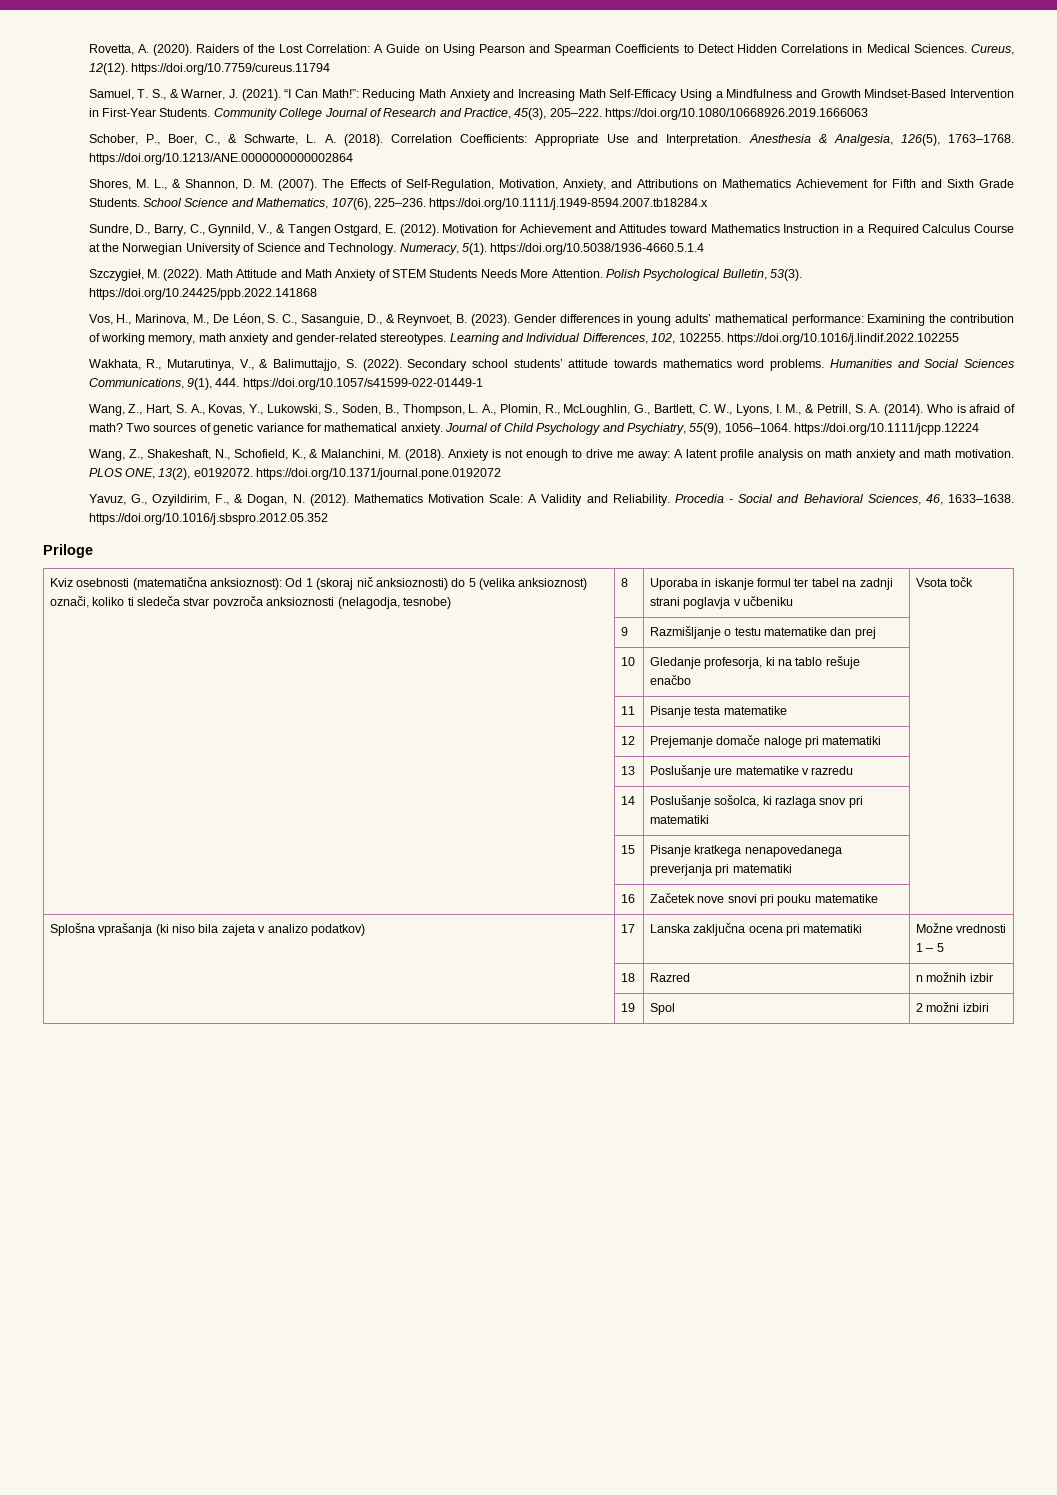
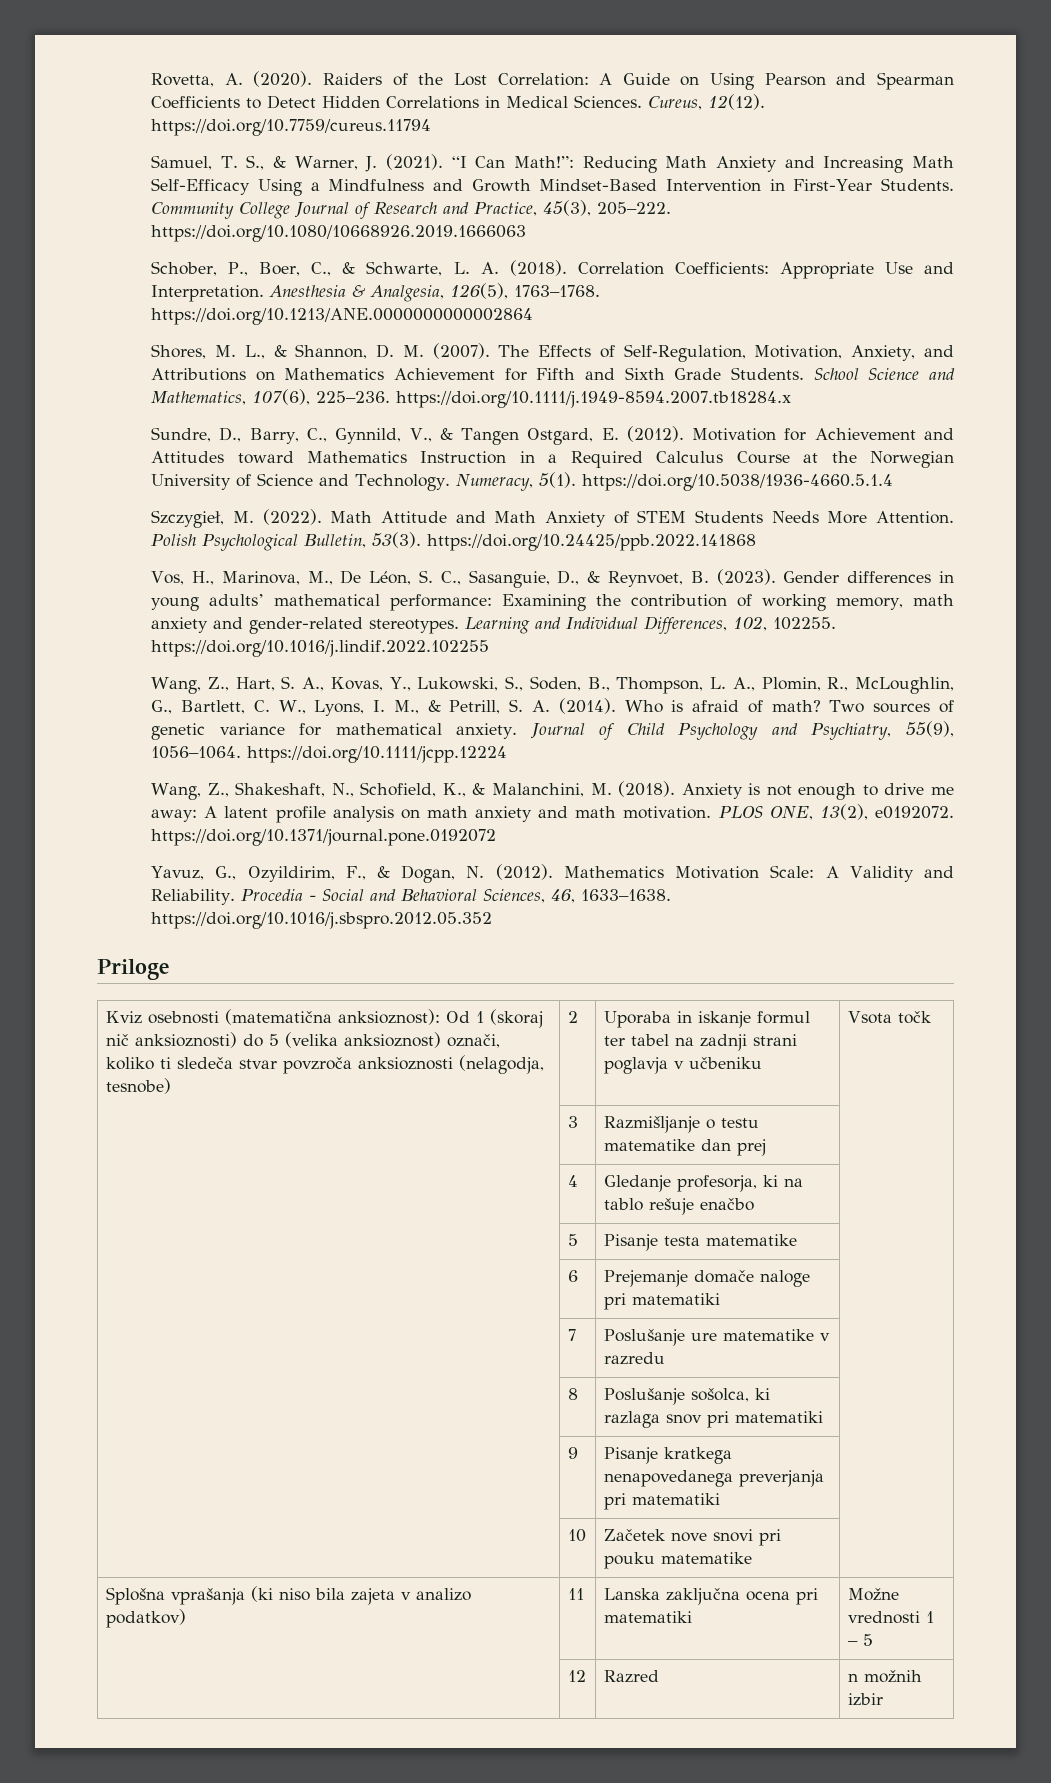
[88,359,1014,371] [88,378,483,390] // Wakhata, R., Mutarutinya, V., & Balimuttajjo, S. (2022). Secondary school students’ attitude towards mathematics word problems. Humanities and Social Sciences Communications, 9(1), 444. https://doi.org/10.1057/s41599-022-01449-1 -> (490, 648) none
[620,578,628,587] 8 -> [567,1011,578,1023] 2
[620,627,628,636] 9 -> [567,1116,578,1128] 3
[620,657,635,666] 10 -> [567,1175,578,1187] 4
[620,706,635,715] 11 -> [567,1234,578,1246] 5
[620,736,635,745] 12 -> [567,1270,578,1282] 6
[620,766,635,775] 13 -> [567,1329,576,1341] 7
[620,796,635,805] 14 -> [567,1388,578,1400] 8
[620,845,635,854] 15 -> [567,1447,578,1459] 9
[620,894,635,903] 16 -> [567,1529,586,1542] 10
[620,924,635,933] 17 -> [567,1588,584,1600] 11
[620,973,635,982] 18 -> [567,1670,586,1682] 12
[620,1003,635,1012] [649,1003,675,1015] [915,1002,989,1012] // | 19 | Spol | 2 možni izbiri -> (883, 1699) none

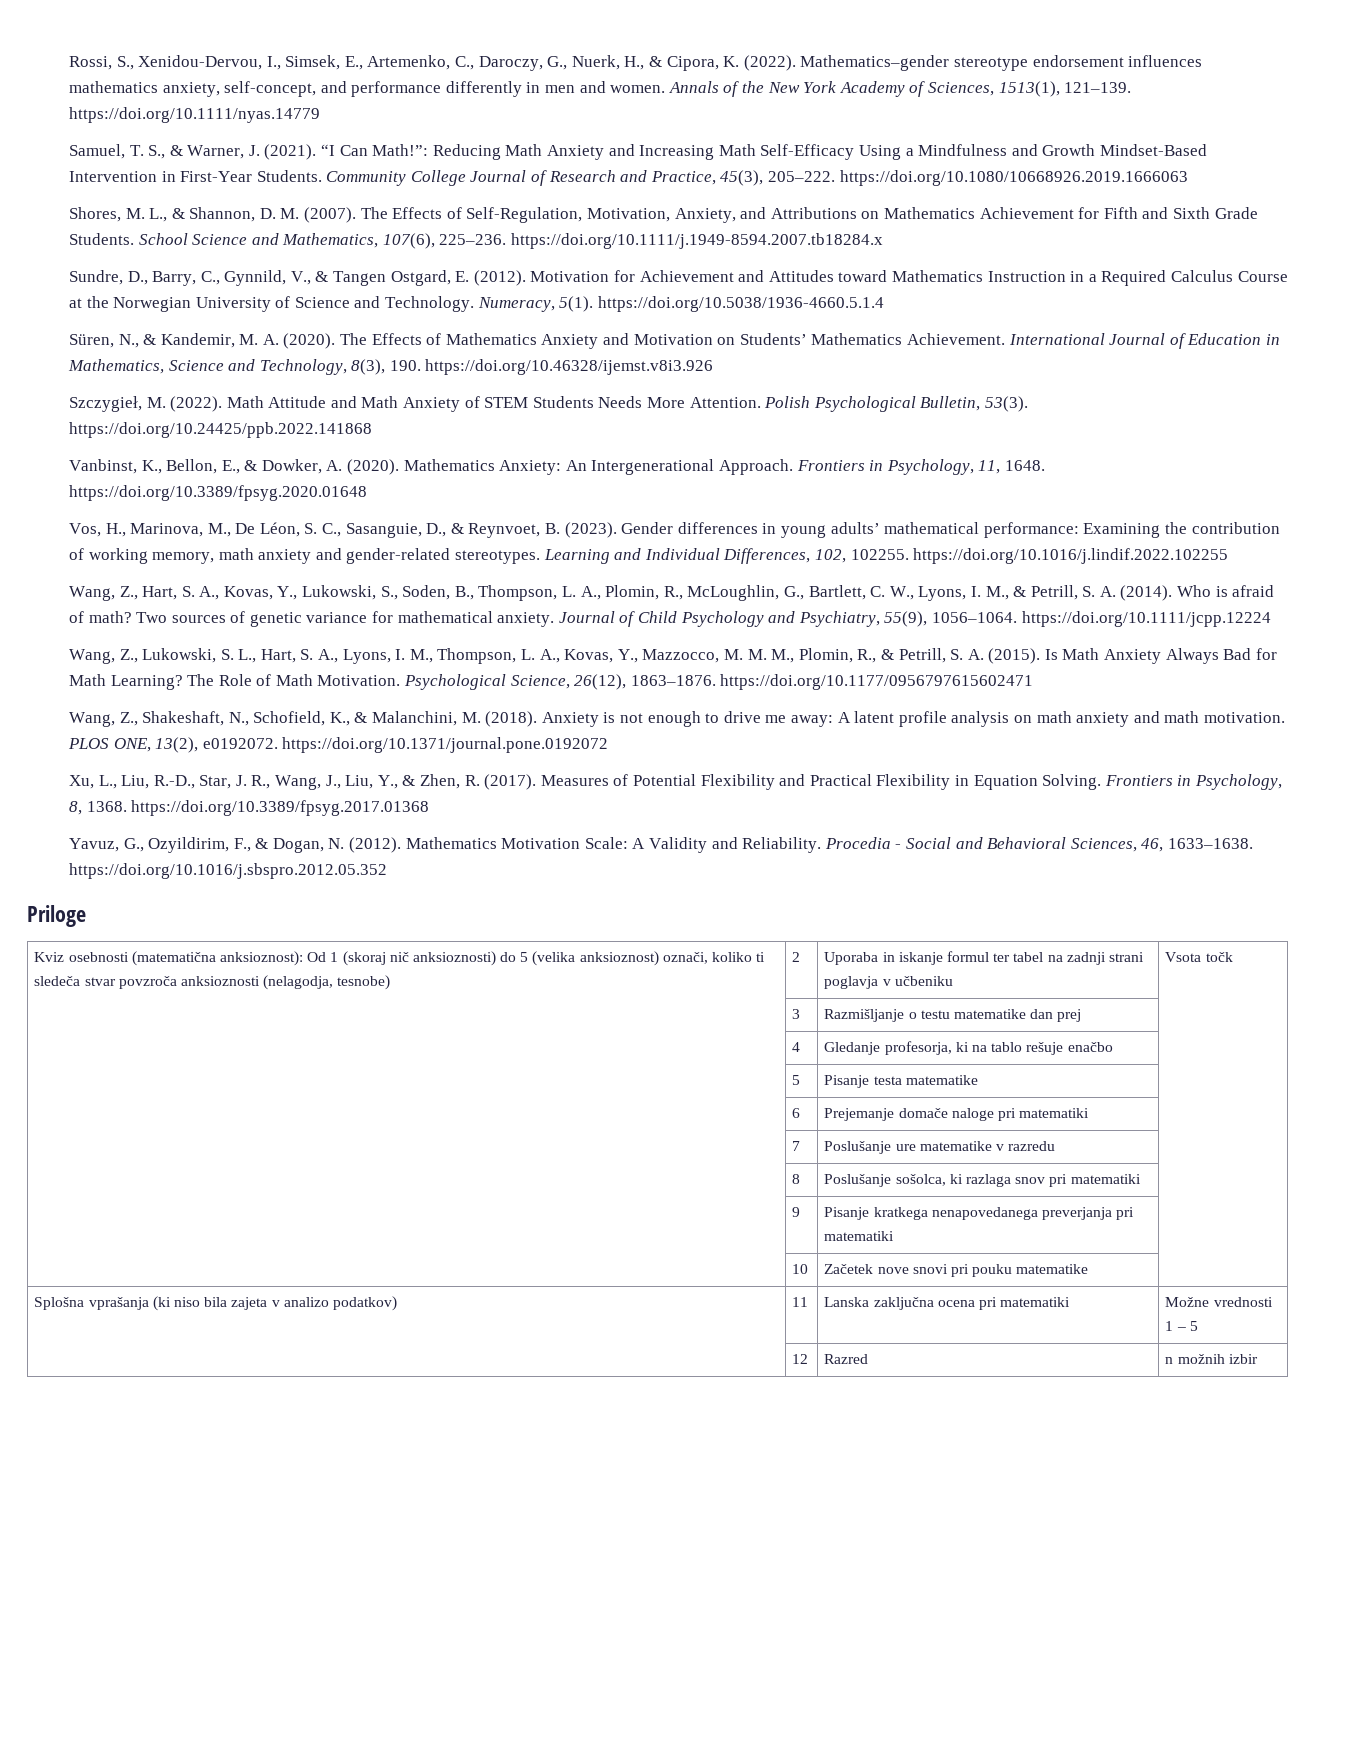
[151,71,954,90] [151,94,766,110] [151,119,432,136] Rovetta, A. (2020). Raiders of the Lost Correlation: A Guide on Using Pearson and Spearman Coefficients to Detect Hidden Correlations in Medical Sciences. Cureus, 12(12). https://doi.org/10.7759/cureus.11794 -> [68,55,1203,71] [68,81,1132,97] [68,107,320,123] Rossi, S., Xenidou‐Dervou, I., Simsek, E., Artemenko, C., Daroczy, G., Nuerk, H., & Cipora, K. (2022). Mathematics–gender stereotype endorsement influences mathematics anxiety, self‐concept, and performance differently in men and women. Annals of the New York Academy of Sciences, 1513(1), 121–139. https://doi.org/10.1111/nyas.14779
[151,260,955,279] [151,283,601,302] [151,308,534,325] // Schober, P., Boer, C., & Schwarte, L. A. (2018). Correlation Coefficients: Appropriate Use and Interpretation. Anesthesia & Analgesia, 126(5), 1763–1768. https://doi.org/10.1213/ANE.0000000000002864 -> (1188, 178) none
(894, 482) none -> [68,333,1280,349] [67,359,714,375] // Süren, N., & Kandemir, M. A. (2020). The Effects of Mathematics Anxiety and Motivation on Students’ Mathematics Achievement. International Journal of Education in Mathematics, Science and Technology, 8(3), 190. https://doi.org/10.46328/ijemst.v8i3.926
(757, 542) none -> [68,459,1045,475] [68,485,367,501] // Vanbinst, K., Bellon, E., & Dowker, A. (2020). Mathematics Anxiety: An Intergenerational Approach. Frontiers in Psychology, 11, 1648. https://doi.org/10.3389/fpsyg.2020.01648
(508, 754) none -> [68,648,1277,664] [68,674,1034,690] // Wang, Z., Lukowski, S. L., Hart, S. A., Lyons, I. M., Thompson, L. A., Kovas, Y., Mazzocco, M. M. M., Plomin, R., & Petrill, S. A. (2015). Is Math Anxiety Always Bad for Math Learning? The Role of Math Motivation. Psychological Science, 26(12), 1863–1876. https://doi.org/10.1177/0956797615602471
(497, 837) none -> [68,774,1282,790] [68,800,430,816] // Xu, L., Liu, R.-D., Star, J. R., Wang, J., Liu, Y., & Zhen, R. (2017). Measures of Potential Flexibility and Practical Flexibility in Equation Solving. Frontiers in Psychology, 8, 1368. https://doi.org/10.3389/fpsyg.2017.01368

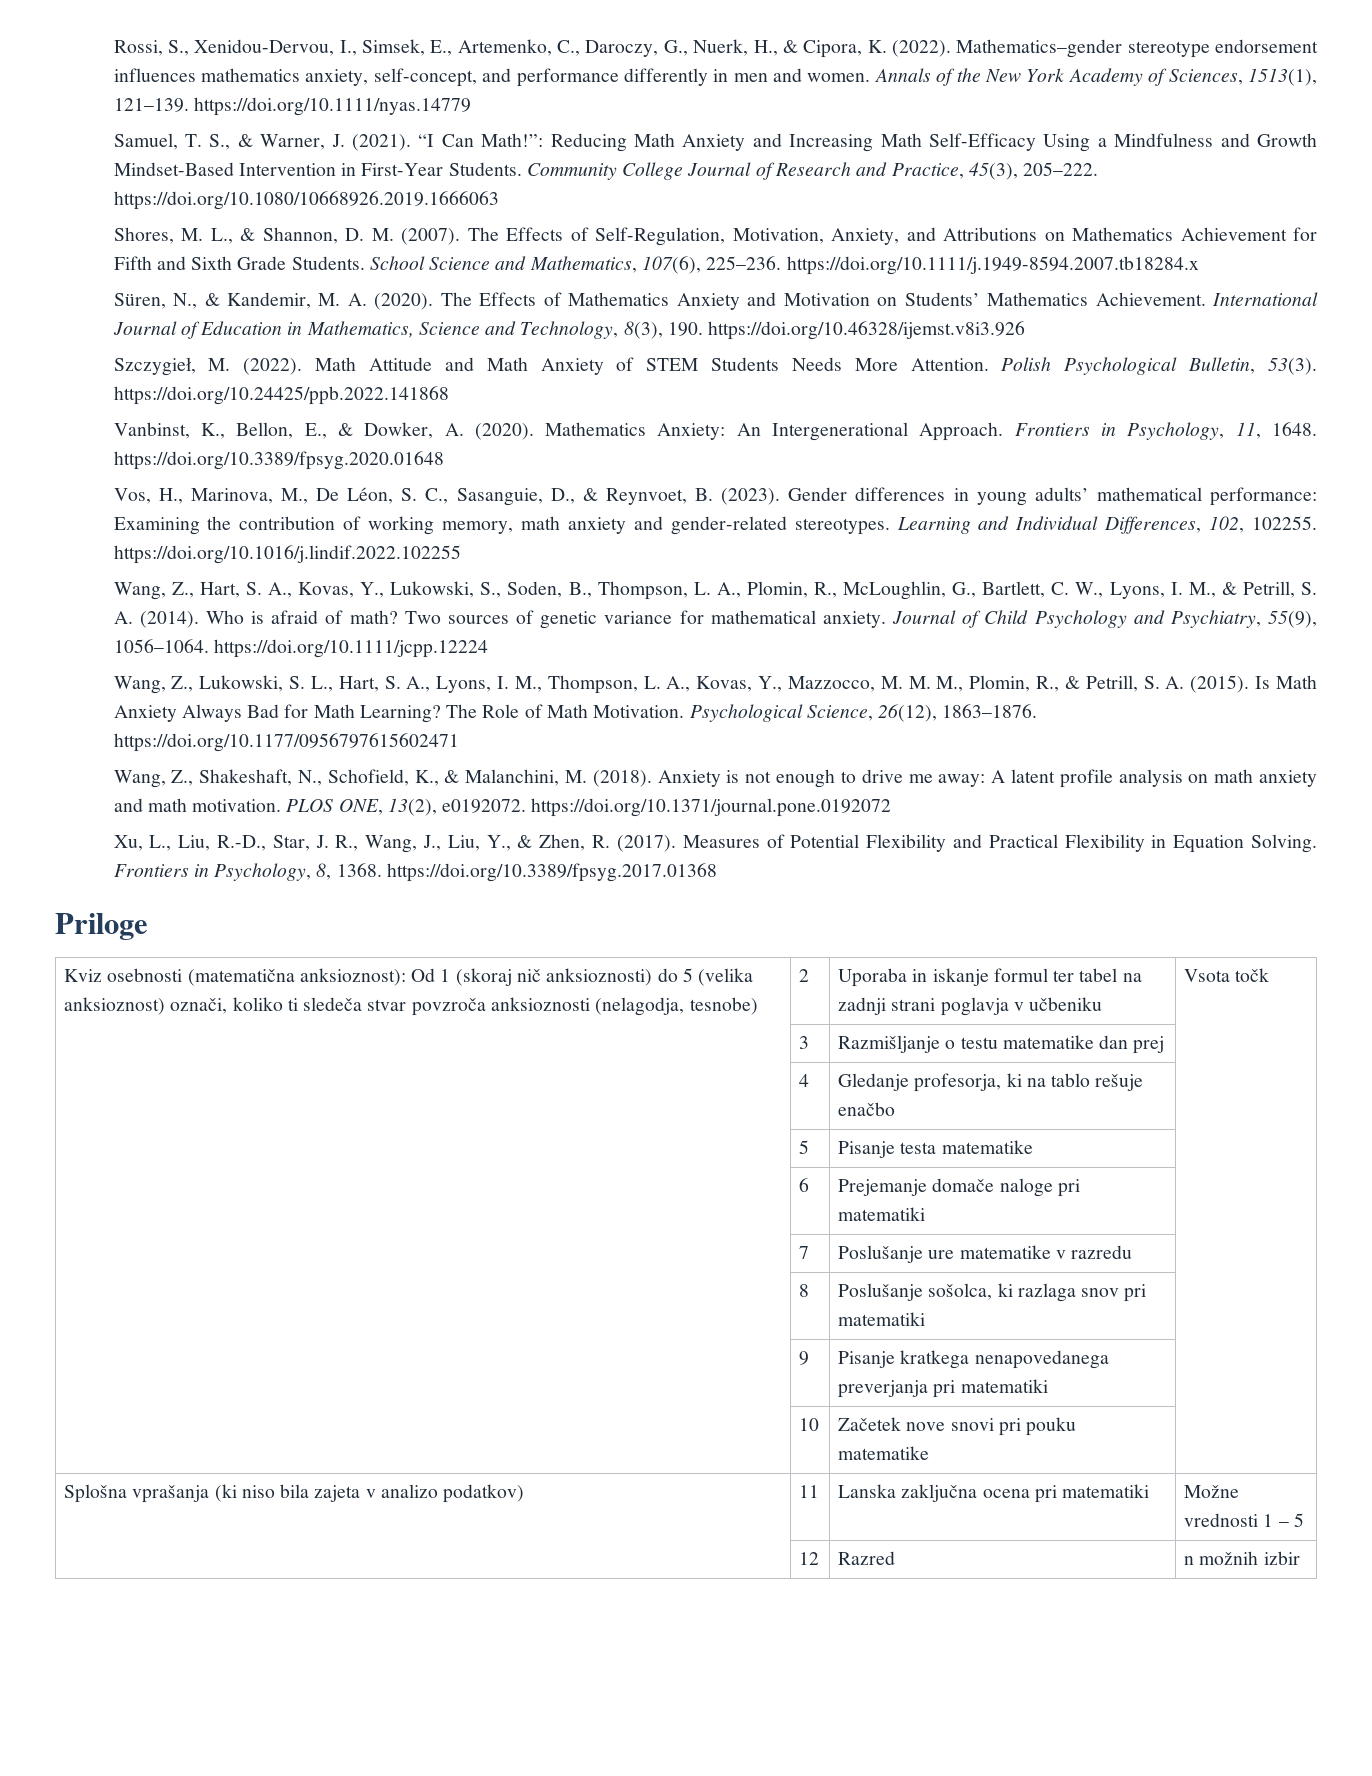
[68,270,1288,286] [68,296,884,312] // Sundre, D., Barry, C., Gynnild, V., & Tangen Ostgard, E. (2012). Motivation for Achievement and Attitudes toward Mathematics Instruction in a Required Calculus Course at the Norwegian University of Science and Technology. Numeracy, 5(1). https://doi.org/10.5038/1936-4660.5.1.4 -> (1199, 265) none
[68,837,1253,853] [68,863,387,879] // Yavuz, G., Ozyildirim, F., & Dogan, N. (2012). Mathematics Motivation Scale: A Validity and Reliability. Procedia - Social and Behavioral Sciences, 46, 1633–1638. https://doi.org/10.1016/j.sbspro.2012.05.352 -> (717, 872) none

